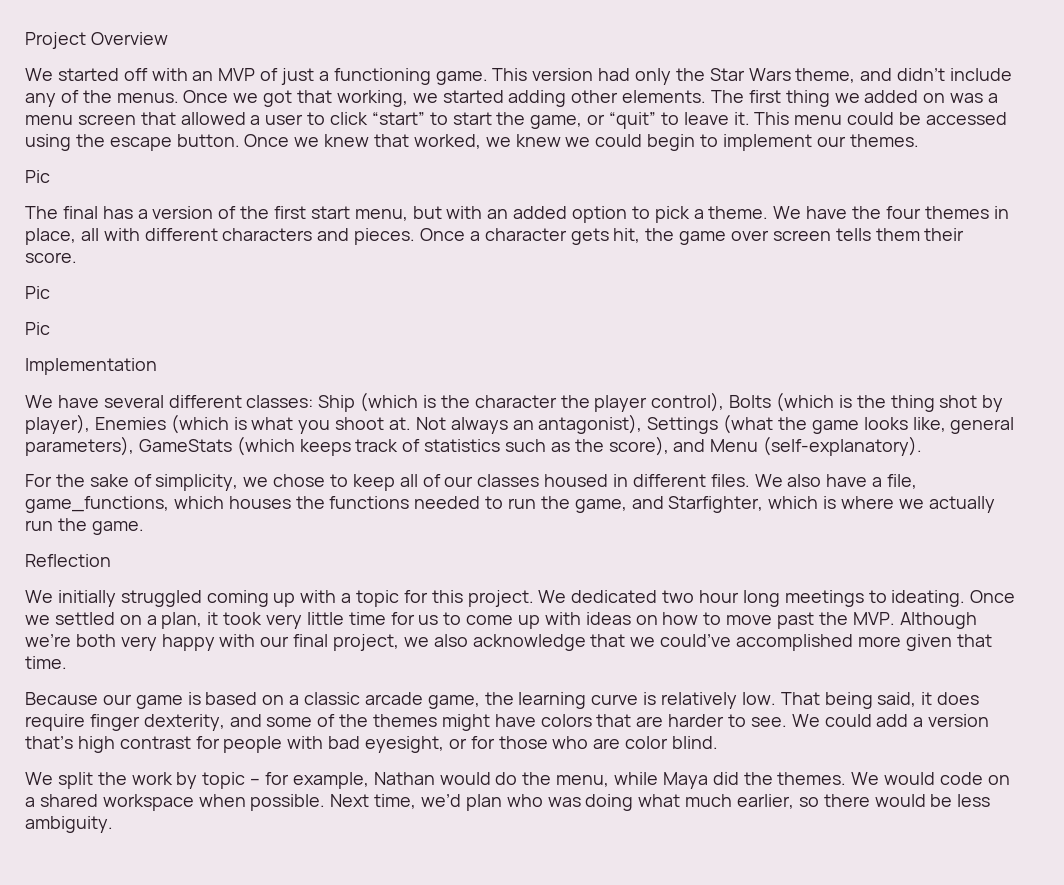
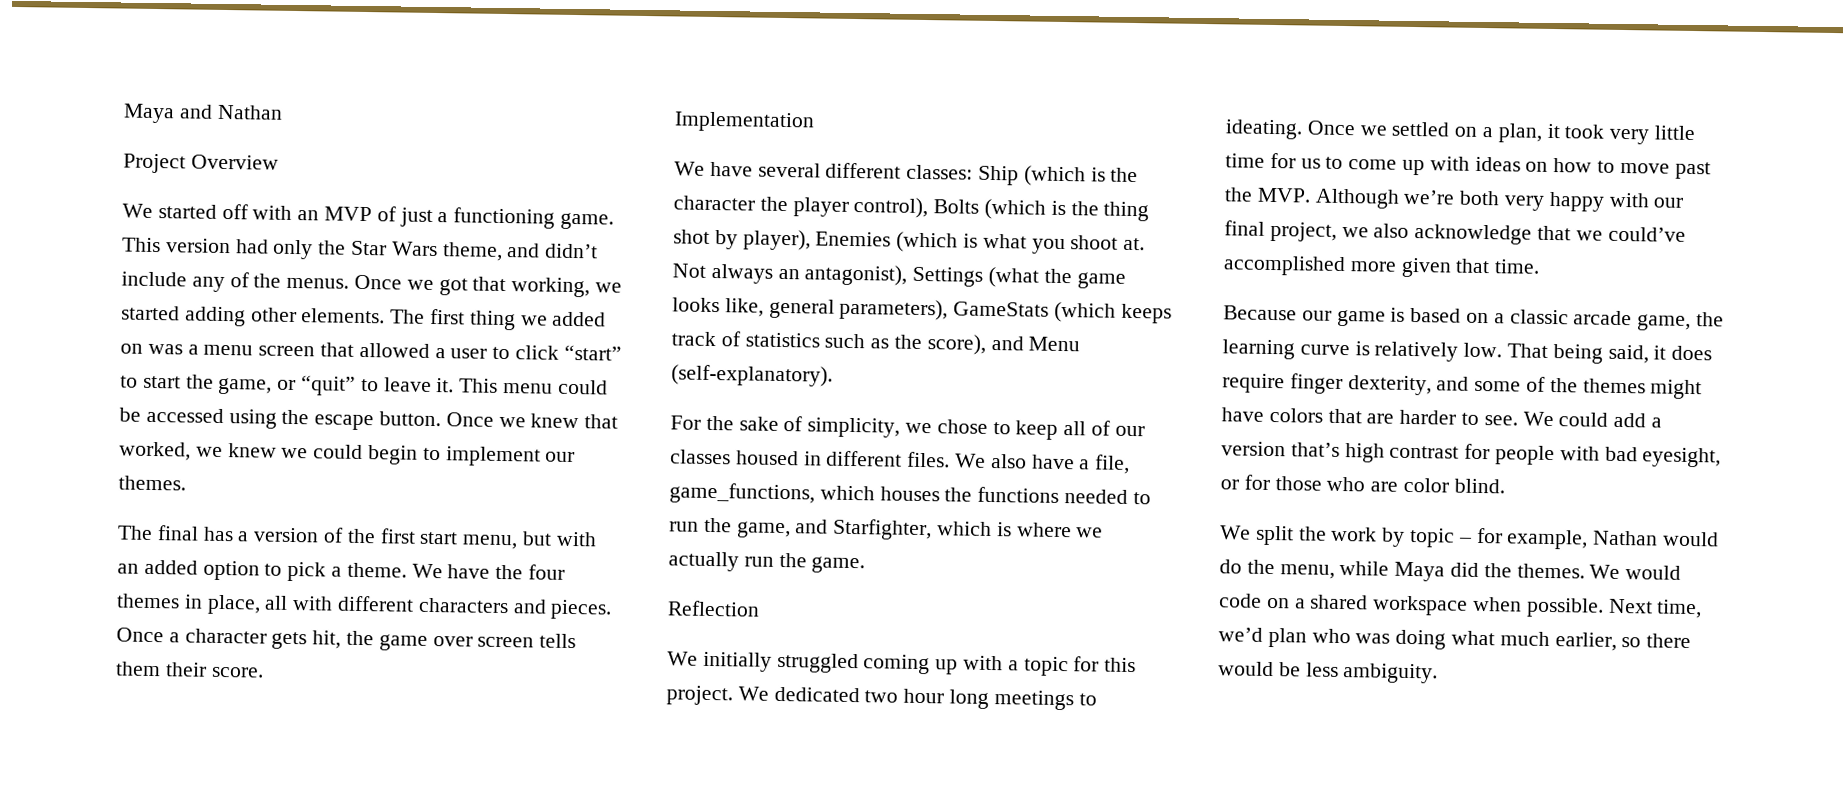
(25, 40) none -> [123,103,283,124] Maya and Nathan //
[25,170,50,183] // Pic -> (186, 483) none
[25,286,50,299] [25,322,50,335] // Pic // Pic -> (264, 672) none

